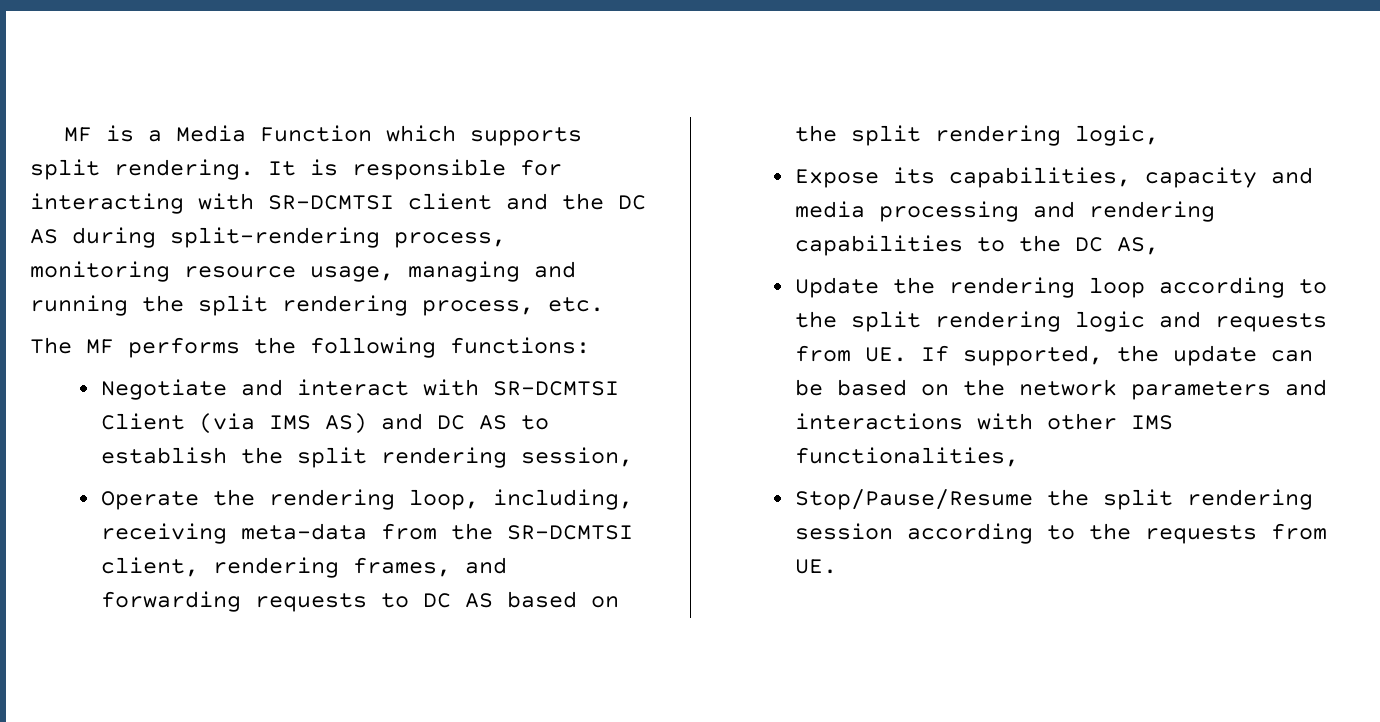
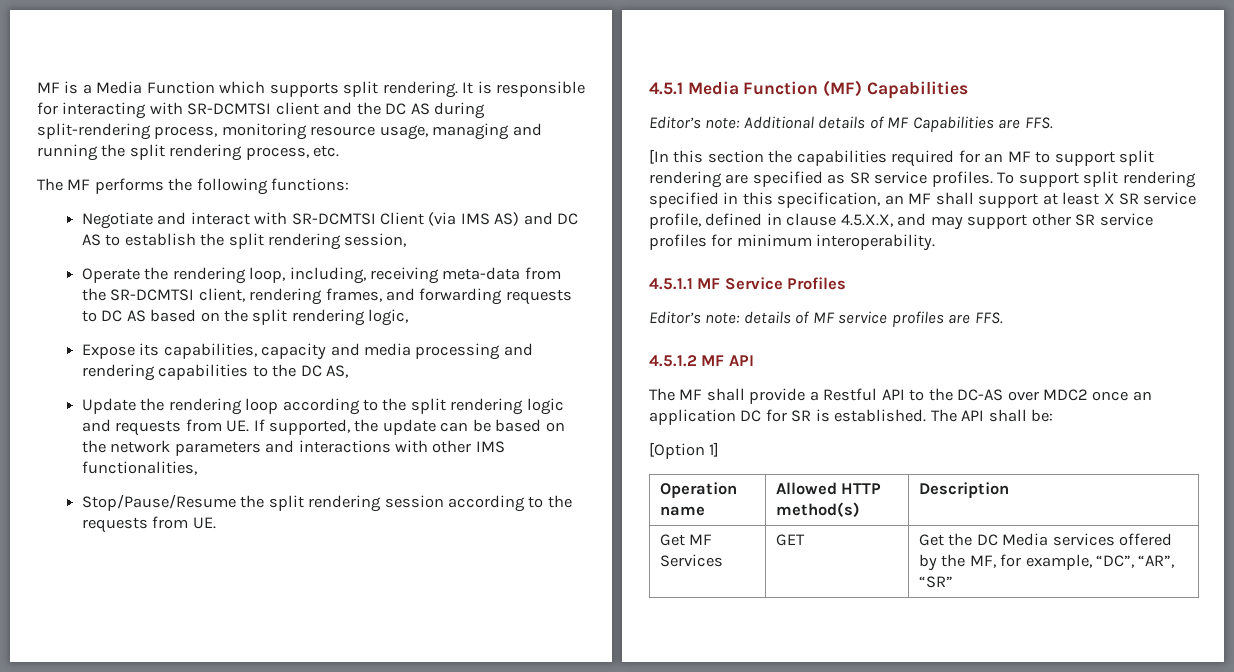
(838, 566) none -> [649,80,968,99] [649,116,1053,132] [649,149,1155,167] [649,171,1196,188] [649,192,1197,208] [649,213,1153,230] [649,234,936,251] [649,277,847,290] [649,311,1003,327] [649,355,754,367] [649,388,1152,404] [649,409,1054,425] [649,442,720,459] [659,482,737,498] [659,506,705,516] [775,482,882,495] [775,502,860,517] [918,482,1009,498] [659,534,713,546] [659,554,723,567] [775,534,805,546] [918,533,1173,546] [918,554,1175,571] [918,576,953,588] // 4.5.1 Media Function (MF) Capabilities // Editor’s note: Additional details of MF Capabilities are FFS. // [In this section the capabilities required for an MF to support split rendering are specified as SR service profiles. To support split rendering specified in this specification, an MF shall support at least X SR service profile, defined in clause 4.5.X.X, and may support other SR service profiles for minimum interoperability. // 4.5.1.1 MF Service Profiles // Editor’s note: details of MF service profiles are FFS. // 4.5.1.2 MF API // The MF shall provide a Restful API to the DC-AS over MDC2 once an application DC for SR is established. The API shall be: // [Option 1] // Operation name | Allowed HTTP method(s) | Description // Get MF Services | GET | Get the DC Media services offered by the MF, for example, “DC”, “AR”, “SR”

